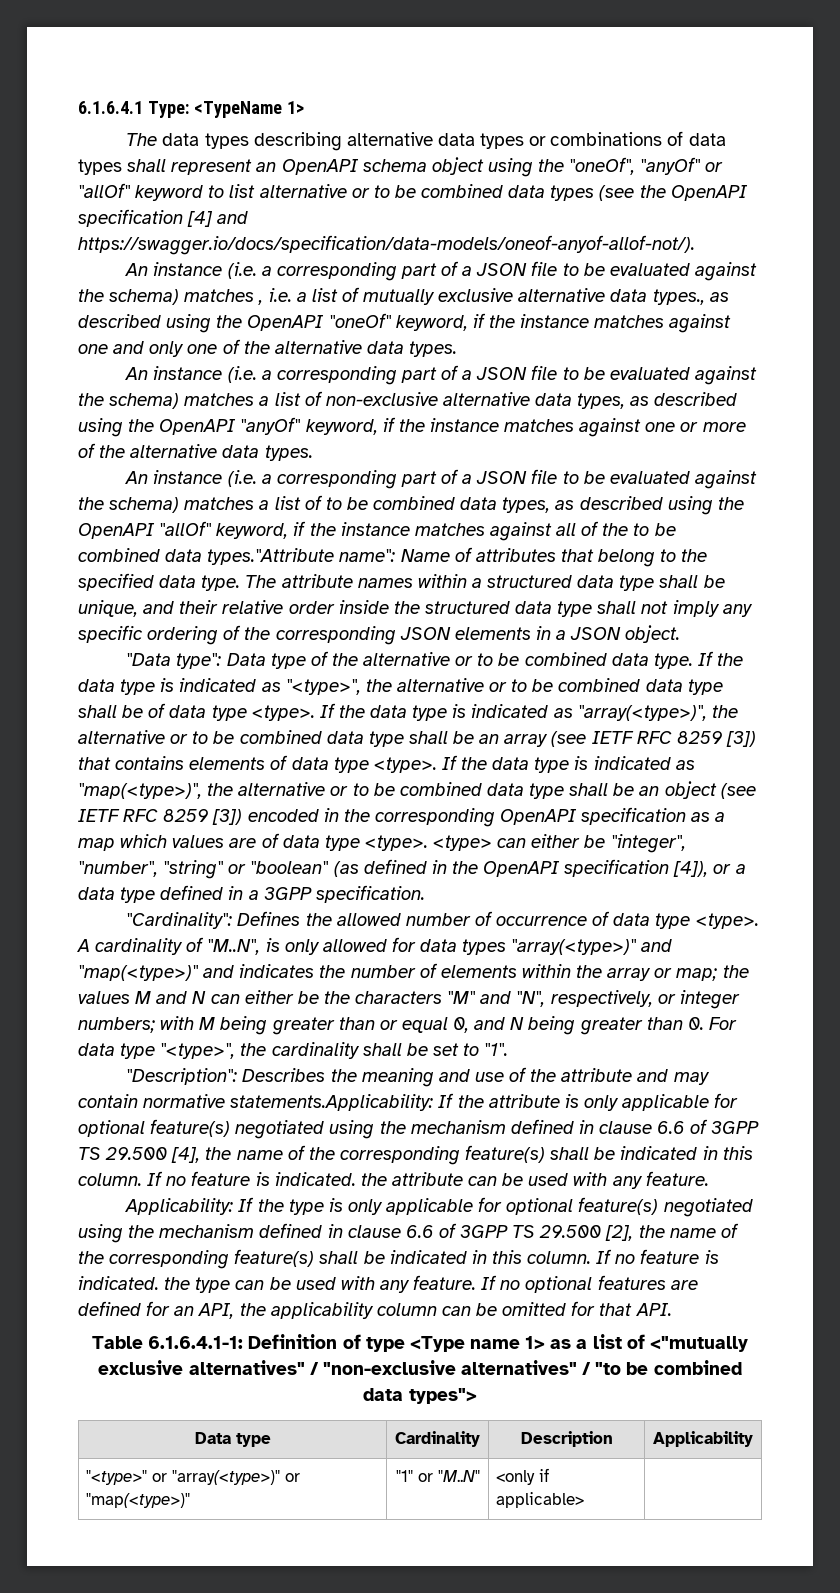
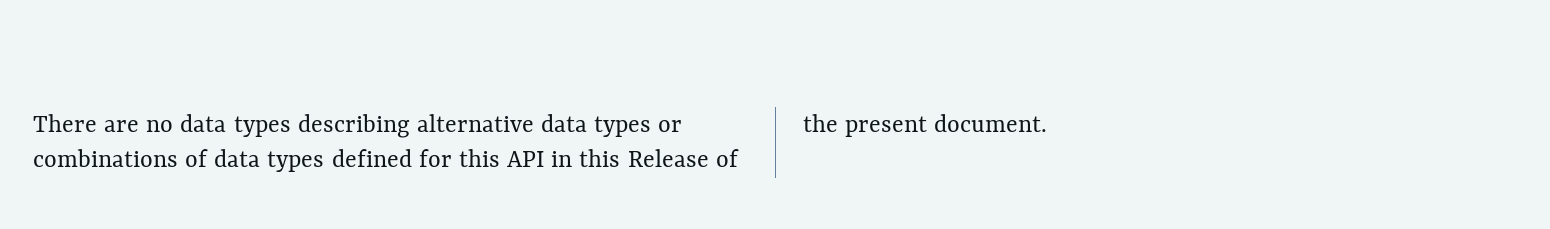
[78,101,304,118] [126,133,158,146] 6.1.6.4.1 Type: <TypeName 1> // The -> [33,114,174,132] There are no
[127,157,724,177] [78,183,748,201] [78,209,249,227] [78,235,695,255] [125,261,757,281] [78,287,729,305] [78,313,732,333] [78,339,458,357] [125,365,757,385] [78,391,738,409] [78,417,746,437] [78,443,313,461] [125,469,757,489] [78,495,744,515] [78,521,676,541] [78,547,708,567] [78,573,725,591] [78,600,753,617] [78,625,681,645] [126,651,744,669] [78,678,723,695] [78,703,738,721] [78,730,756,747] [78,755,695,773] [78,781,756,799] [78,807,726,827] [78,833,686,853] [78,859,746,879] [78,885,425,903] [126,911,759,929] [77,937,673,955] [78,963,749,981] [78,990,740,1009] [78,1016,737,1035] [78,1042,509,1059] [126,1067,710,1087] [78,1093,739,1111] [78,1119,760,1139] [78,1145,753,1165] [78,1171,709,1189] [125,1197,753,1217] [78,1223,739,1243] [78,1249,719,1269] [78,1275,698,1293] [78,1301,672,1319] [92,1334,748,1352] [98,1360,742,1375] [363,1388,477,1404] [194,1432,271,1447] [395,1431,480,1447] [520,1431,613,1447] [653,1431,753,1447] [85,1470,300,1485] [85,1493,190,1508] [395,1470,480,1482] [495,1468,549,1485] [495,1492,584,1508] shall represent an OpenAPI schema object using the "oneOf", "anyOf" or "allOf" keyword to list alternative or to be combined data types (see the OpenAPI specification [4] and https://swagger.io/docs/specification/data-models/oneof-anyof-allof-not/). // An instance (i.e. a corresponding part of a JSON file to be evaluated against the schema) matches , i.e. a list of mutually exclusive alternative data types., as described using the OpenAPI "oneOf" keyword, if the instance matches against one and only one of the alternative data types. // An instance (i.e. a corresponding part of a JSON file to be evaluated against the schema) matches a list of non-exclusive alternative data types, as described using the OpenAPI "anyOf" keyword, if the instance matches against one or more of the alternative data types. // An instance (i.e. a corresponding part of a JSON file to be evaluated against the schema) matches a list of to be combined data types, as described using the OpenAPI "allOf" keyword, if the instance matches against all of the to be combined data types."Attribute name": Name of attributes that belong to the specified data type. The attribute names within a structured data type shall be unique, and their relative order inside the structured data type shall not imply any specific ordering of the corresponding JSON elements in a JSON object. // "Data type": Data type of the alternative or to be combined data type. If the data type is indicated as "<type>", the alternative or to be combined data type shall be of data type <type>. If the data type is indicated as "array(<type>)", the alternative or to be combined data type shall be an array (see IETF RFC 8259 [3]) that contains elements of data type <type>. If the data type is indicated as "map(<type>)", the alternative or to be combined data type shall be an object (see IETF RFC 8259 [3]) encoded in the corresponding OpenAPI specification as a map which values are of data type <type>. <type> can either be "integer", "number", "string" or "boolean" (as defined in the OpenAPI specification [4]), or a data type defined in a 3GPP specification. // "Cardinality": Defines the allowed number of occurrence of data type <type>. A cardinality of "M..N", is only allowed for data types "array(<type>)" and "map(<type>)" and indicates the number of elements within the array or map; the values M and N can either be the characters "M" and "N", respectively, or integer numbers; with M being greater than or equal 0, and N being greater than 0. For data type "<type>", the cardinality shall be set to "1". // "Description": Describes the meaning and use of the attribute and may contain normative statements.Applicability: If the attribute is only applicable for optional feature(s) negotiated using the mechanism defined in clause 6.6 of 3GPP TS 29.500 [4], the name of the corresponding feature(s) shall be indicated in this column. If no feature is indicated. the attribute can be used with any feature. // Applicability: If the type is only applicable for optional feature(s) negotiated using the mechanism defined in clause 6.6 of 3GPP TS 29.500 [2], the name of the corresponding feature(s) shall be indicated in this column. If no feature is indicated. the type can be used with any feature. If no optional features are defined for an API, the applicability column can be omitted for that API. // Table 6.1.6.4.1-1: Definition of type <Type name 1> as a list of <"mutually exclusive alternatives" / "non-exclusive alternatives" / "to be combined data types"> // Data type | Cardinality | Description | Applicability // "<type>" or "array(<type>)" or "map(<type>)" | "1" or "M..N" | <only if applicable> | -> [331,149,739,167] [803,114,1048,137] defined for this API in this Release of the present document.

